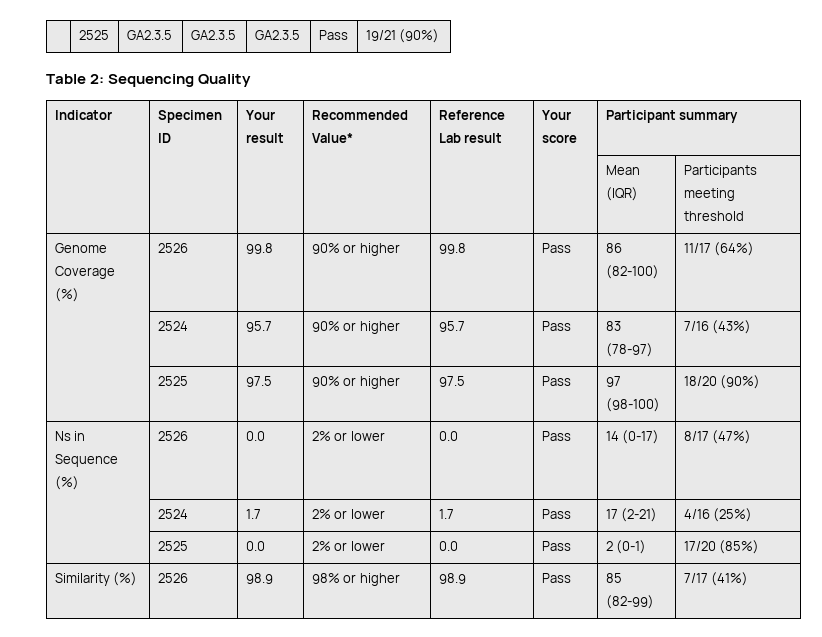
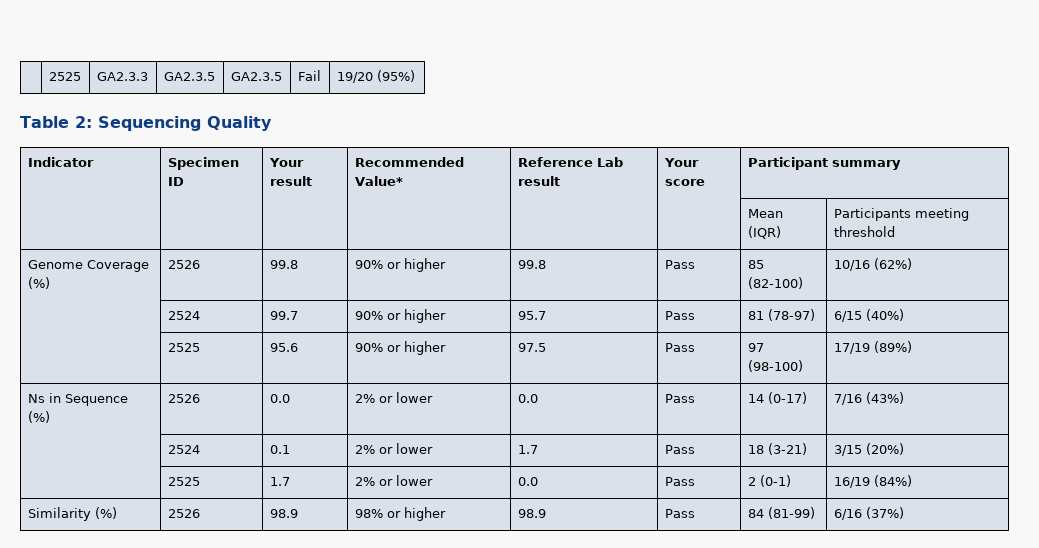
[78,30,109,40] [126,30,172,40] [190,30,236,40] [254,30,300,40] [318,30,348,40] [365,29,440,43] | 2525 | GA2.3.5 | GA2.3.5 | GA2.3.5 | Pass | 19/21 (90%) -> [48,72,81,81] [96,72,148,81] [163,72,215,81] [230,72,282,81] [297,70,321,81] [336,70,415,83] | 2525 | GA2.3.3 | GA2.3.5 | GA2.3.5 | Fail | 19/20 (95%)
[605,243,622,253] 86 -> [747,260,764,269] 85
[683,242,755,256] [157,321,188,331] [245,321,272,332] 11/17 (64%) // | 2524 | 95.7 -> [833,258,912,271] [167,311,200,320] [269,311,298,320] 10/16 (62%) // | 2524 | 99.7
[605,321,621,331] 83 -> [747,311,764,320] 81
[683,320,752,334] [157,376,188,386] [245,376,272,387] 7/16 (43%) // | 2525 | 97.5 -> [833,309,904,322] [167,343,200,352] [269,343,298,352] 6/15 (40%) // | 2525 | 95.6
[683,375,761,389] 18/20 (90%) -> [833,341,912,354] 17/19 (89%)
[683,430,752,444] [157,509,188,519] [245,509,261,519] 8/17 (47%) // | 2524 | 1.7 -> [833,392,904,405] [167,445,200,454] [269,445,290,454] 7/16 (43%) // | 2524 | 0.1
[605,508,658,522] [683,508,753,522] [157,541,188,551] [245,541,265,551] 17 (2-21) | 4/16 (25%) // | 2525 | 0.0 -> [747,443,807,455] [833,443,904,456] [167,477,200,486] [269,477,290,486] 18 (3-21) | 3/15 (20%) // | 2525 | 1.7
[683,540,760,554] 17/20 (85%) -> [833,475,912,488] 16/19 (84%)
[605,573,622,583] [605,595,654,609] [683,572,749,586] 85 (82-99) | 7/17 (41%) -> [747,507,815,519] [833,507,904,520] 84 (81-99) | 6/16 (37%)

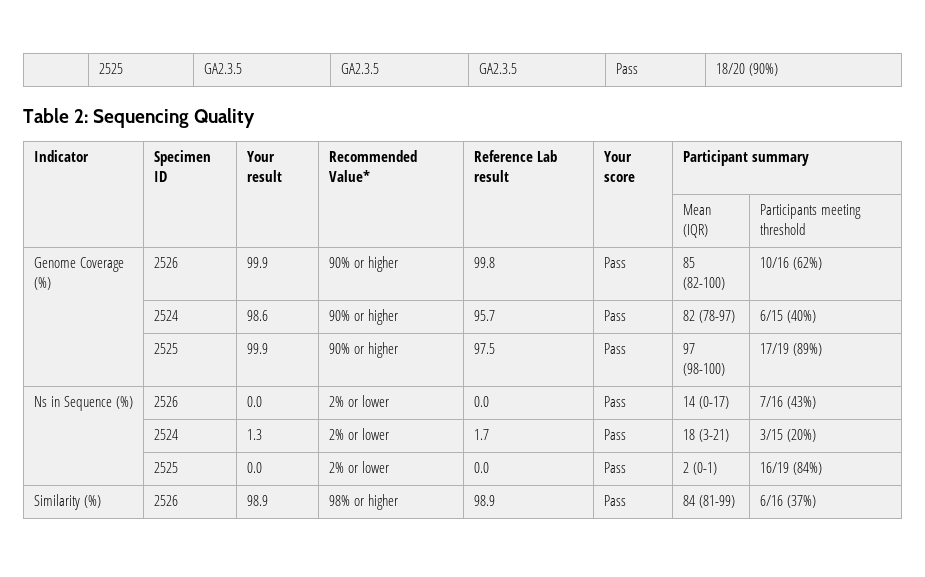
[48,72,81,81] [96,72,148,81] [163,72,215,81] [230,72,282,81] [297,70,321,81] [336,70,415,83] | 2525 | GA2.3.3 | GA2.3.5 | GA2.3.5 | Fail | 19/20 (95%) -> [98,63,123,74] [203,63,242,74] [340,63,379,74] [478,63,517,74] [615,63,638,74] [715,63,778,76] | 2525 | GA2.3.5 | GA2.3.5 | GA2.3.5 | Pass | 18/20 (90%)
[269,260,298,269] 99.8 -> [246,257,268,268] 99.9
[269,311,298,320] 99.7 -> [246,310,268,321] 98.6
[747,311,764,320] 81 -> [682,310,695,321] 82
[269,343,298,352] 95.6 -> [246,343,268,354] 99.9
[269,445,290,454] 0.1 -> [246,429,262,440] 1.3
[269,477,290,486] 1.7 -> [246,462,262,473] 0.0

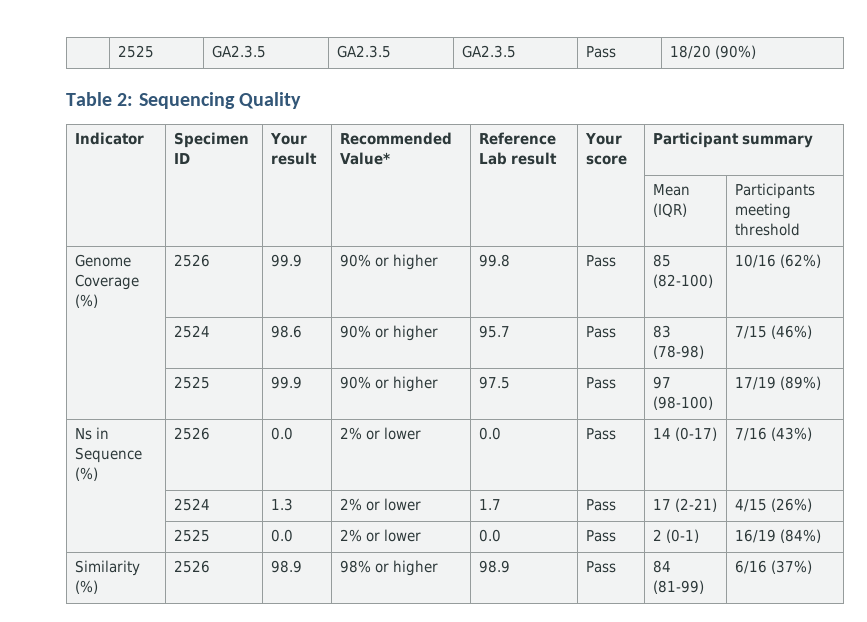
[682,310,735,323] [759,310,816,323] 82 (78-97) | 6/15 (40%) -> [653,325,672,338] [653,345,705,359] [735,325,813,339] 83 (78-98) | 7/15 (46%)
[682,429,729,442] [759,429,816,442] 18 (3-21) | 3/15 (20%) -> [653,498,718,512] [735,498,813,512] 17 (2-21) | 4/15 (26%)

